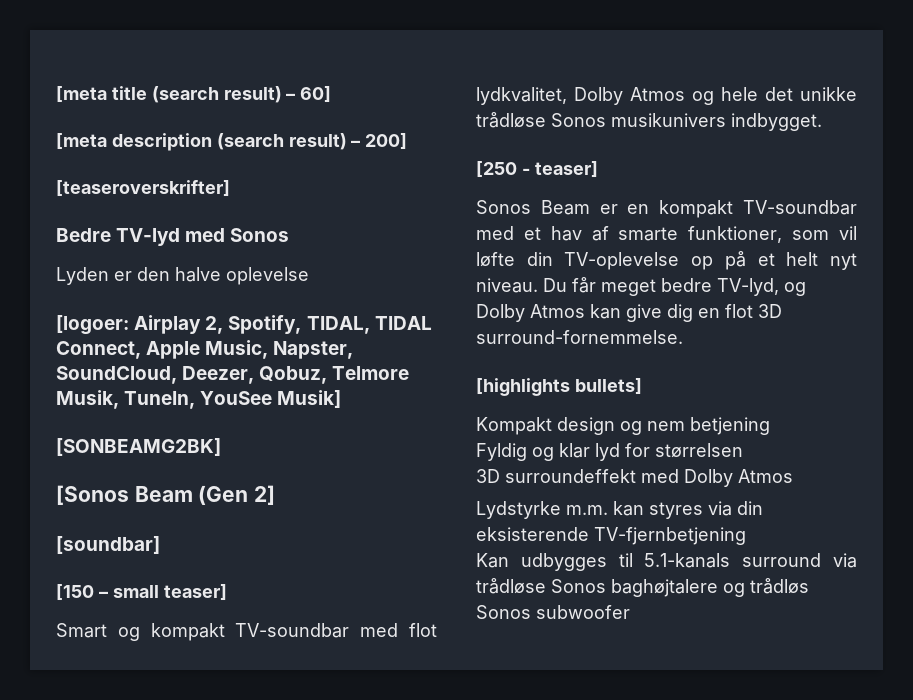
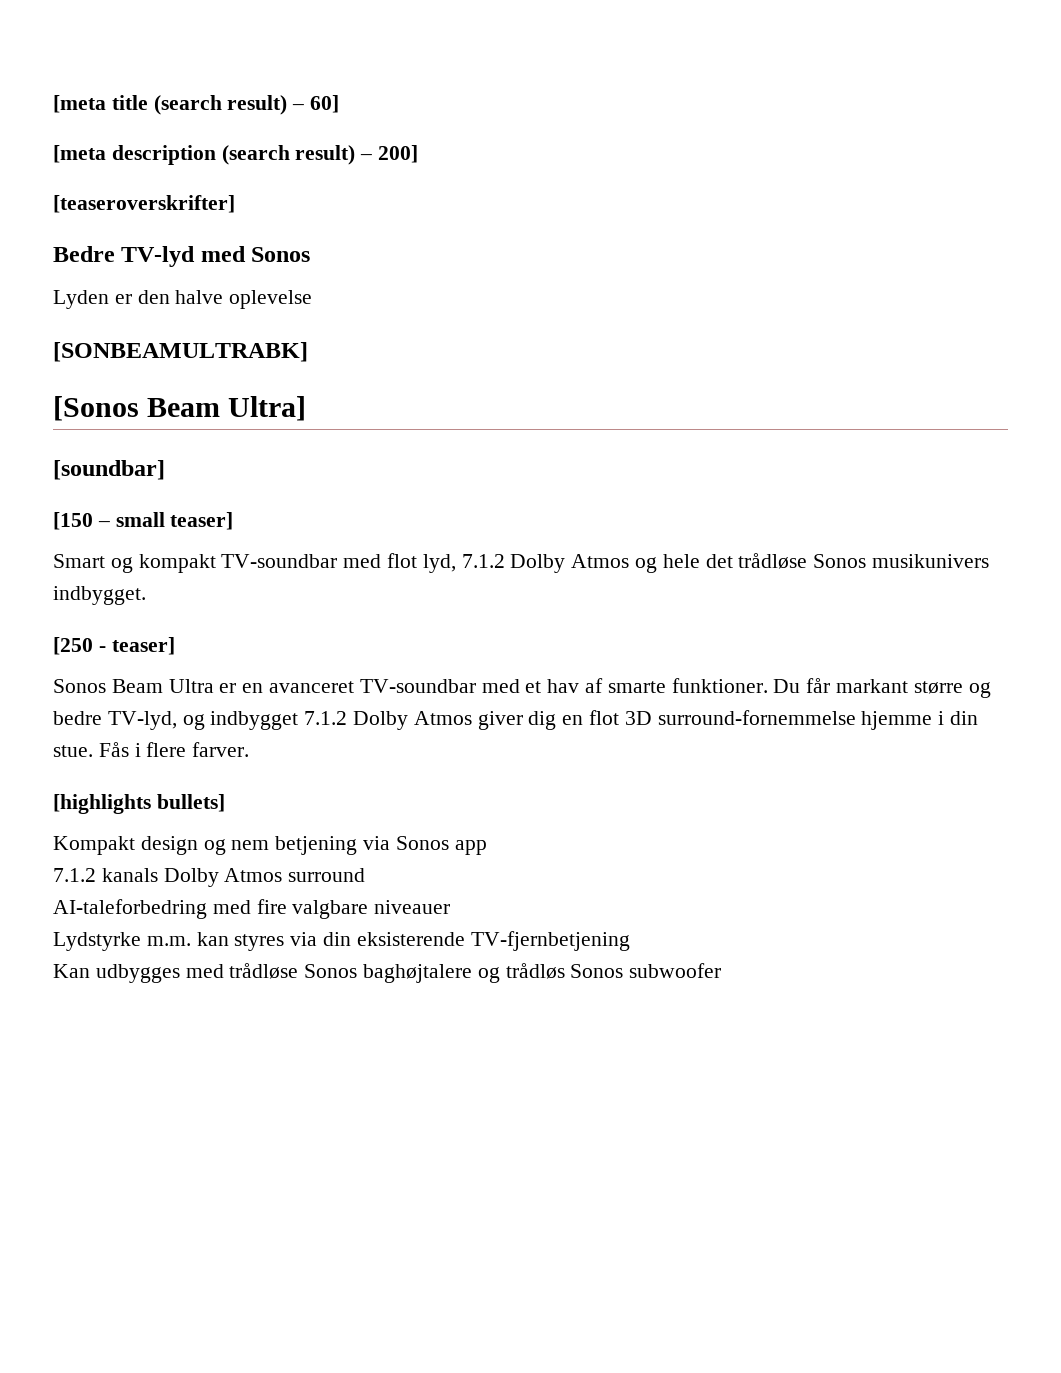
[56,315,432,335] [56,340,354,359] [56,366,410,384] [56,390,342,409] [56,438,221,456] [logoer: Airplay 2, Spotify, TIDAL, TIDAL Connect, Apple Music, Napster, SoundCloud, Deezer, Qobuz, Telmore Musik, TuneIn, YouSee Musik] // [SONBEAMG2BK] -> [53,342,308,362] [SONBEAMULTRABK]
[198,485,276,505] (Gen 2] -> [228,396,307,421] Ultra]
[476,87,567,105] lydkvalitet, -> [422,554,505,573] lyd, 7.1.2
[800,87,857,101] unikke -> (733, 561) none
(590, 207) none -> [168,679,214,693] Ultra
[659,200,734,218] kompakt -> [269,681,355,693] avanceret
[688,226,857,243] [476,251,857,270] [476,277,806,296] [476,304,782,322] [476,330,683,344] funktioner, som vil løfte din TV-oplevelse op på et helt nyt niveau. Du får meget bedre TV-lyd, og Dolby Atmos kan give dig en flot 3D surround-fornemmelse. -> [671,678,991,698] [53,710,979,730] [53,742,250,757] funktioner. Du får markant større og bedre TV-lyd, og indbygget 7.1.2 Dolby Atmos giver dig en flot 3D surround-fornemmelse hjemme i din stue. Fås i flere farver.
[476,443,743,461] [476,469,793,487] // Fyldig og klar lyd for størrelsen // 3D surroundeffekt med Dolby Atmos -> [363,836,487,855] [53,868,366,887] [53,899,451,919] via Sonos app // 7.1.2 kanals Dolby Atmos surround // AI-taleforbedring med fire valgbare niveauer
[618,553,857,568] til 5.1-kanals surround via -> [185,964,224,978] med

